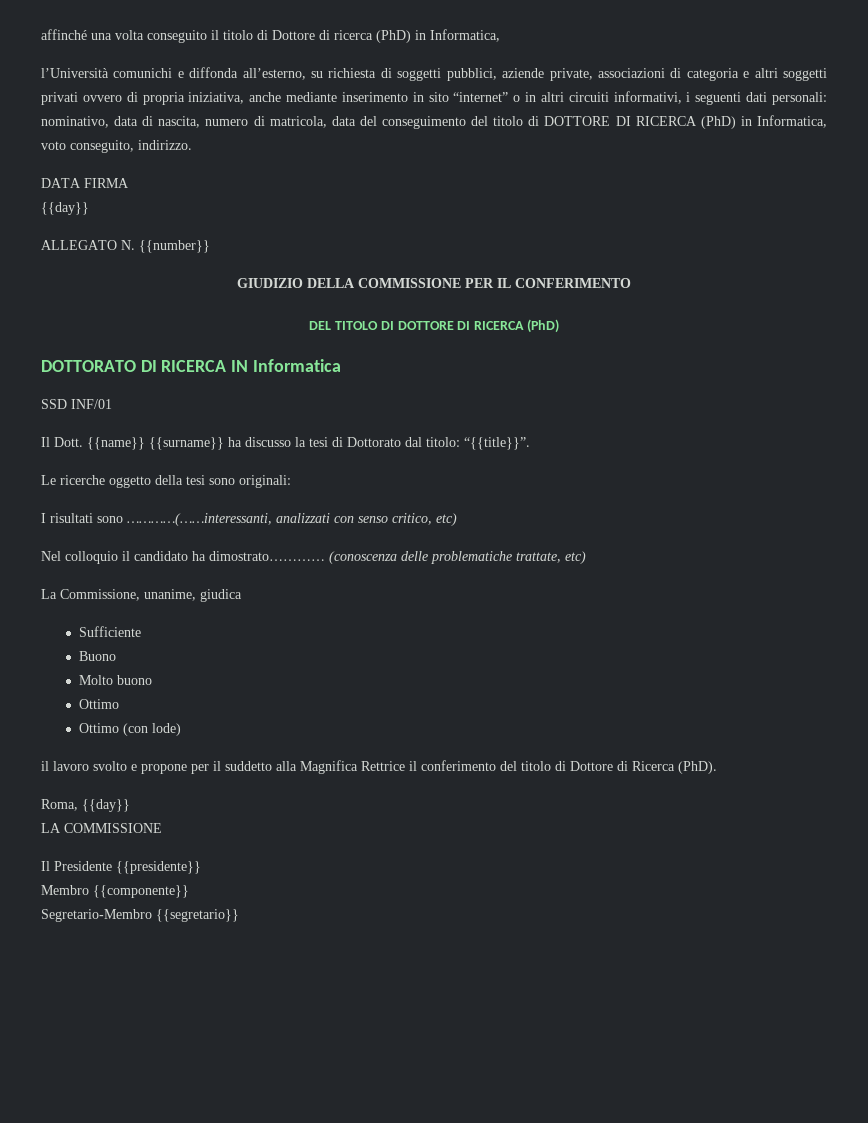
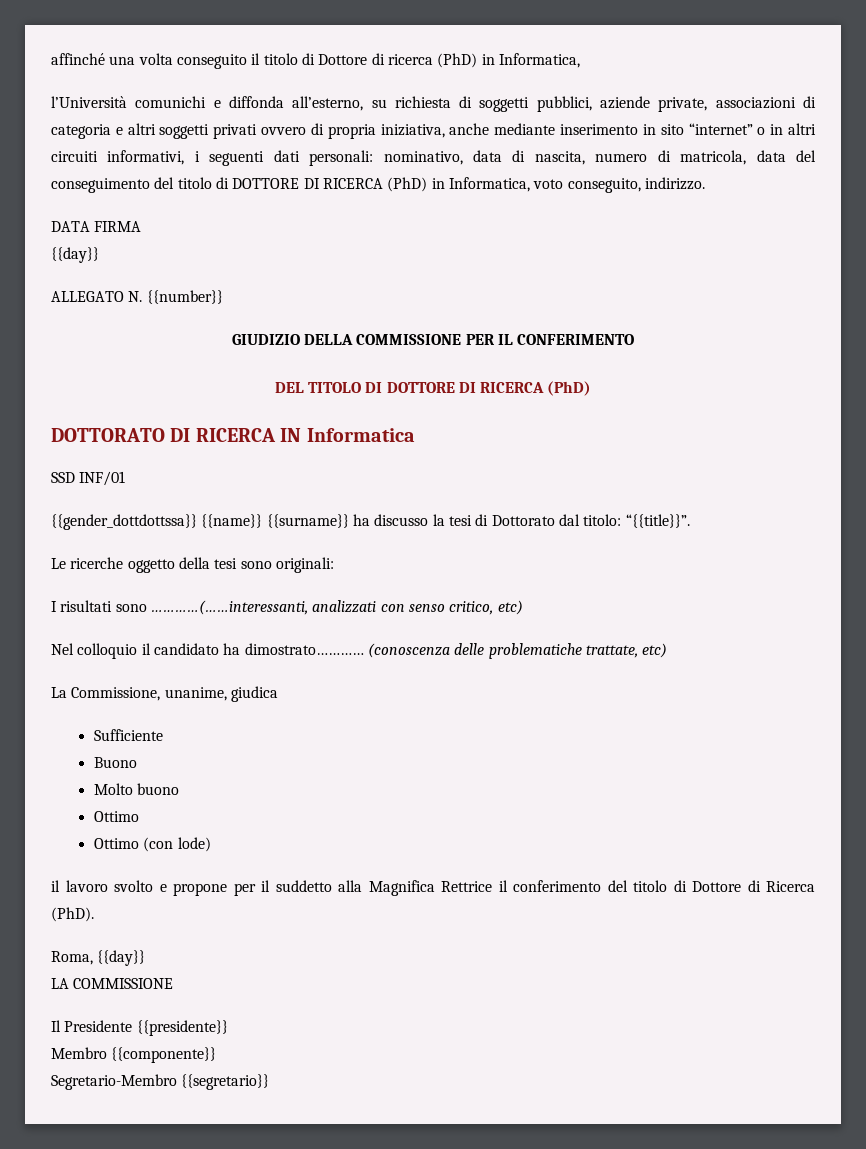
[41,437,83,447] Il Dott. -> [51,514,197,530] {{gender_dottdottssa}}

